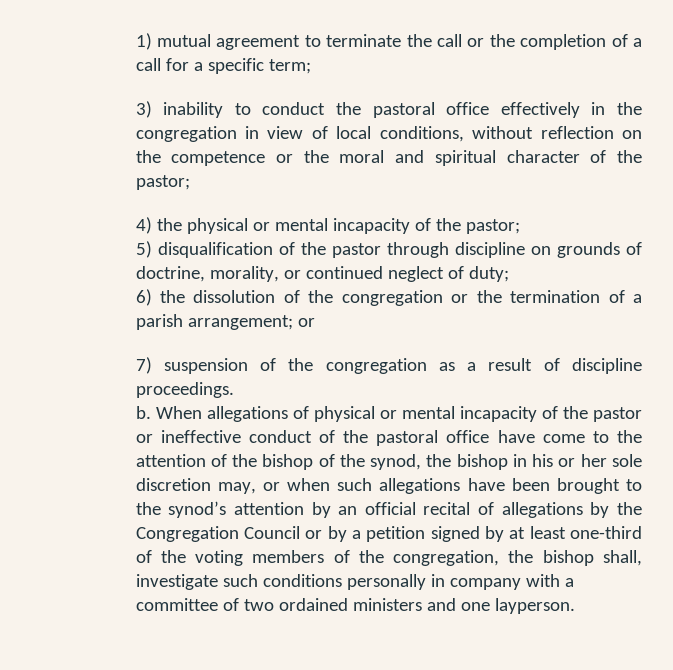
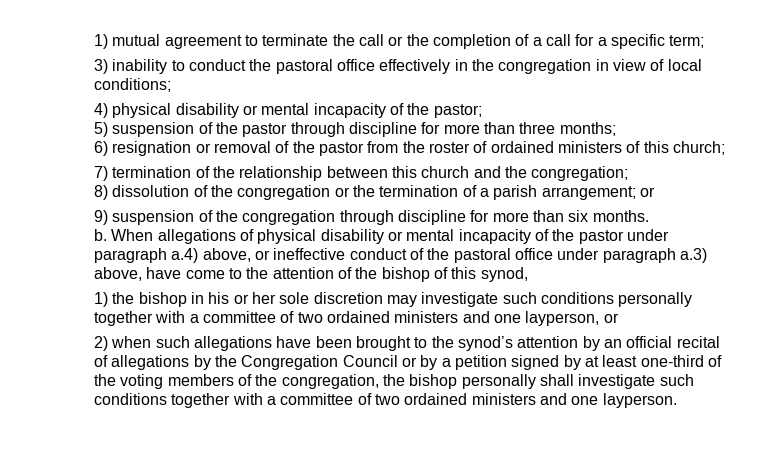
[379,126,642,142] [135,150,642,166] [135,175,190,190] conditions, without reflection on the competence or the moral and spiritual character of the pastor; -> [94,78,172,92] conditions;
[156,218,248,234] the physical -> [112,103,239,118] physical disability
[157,242,273,258] disqualification -> [112,122,195,137] suspension
[530,242,642,258] [135,266,509,282] [135,289,186,306] on grounds of doctrine, morality, or continued neglect of duty; // 6) the -> [421,122,616,136] [94,141,725,156] [94,166,629,181] [94,185,109,200] for more than three months; // 6) resignation or removal of the pastor from the roster of ordained ministers of this church; // 7) termination of the relationship between this church and the congregation; // 8)
[135,357,152,374] 7) -> [94,210,109,225] 9)
[438,358,642,374] [135,382,234,398] as a result of discipline proceedings. -> [339,210,649,225] through discipline for more than six months.
(375, 414) none -> [320,229,384,244] disability
(642, 414) none -> [626,229,669,241] [94,248,251,263] under paragraph a.4) above,
(490, 436) none -> [557,248,707,263] [94,267,143,281] under paragraph a.3) above,
[339,454,365,467] the -> [451,267,477,279] this
(422, 462) none -> [94,292,109,307] // 1)
[217,482,280,494] may, or -> [386,292,693,307] [94,311,619,326] [94,336,109,351] may investigate such conditions personally together with a committee of two ordained ministers and one layperson, or // 2)
[603,550,642,566] [135,574,521,590] shall, investigate such conditions personally in company -> [461,374,694,389] [94,393,231,408] personally shall investigate such conditions together

